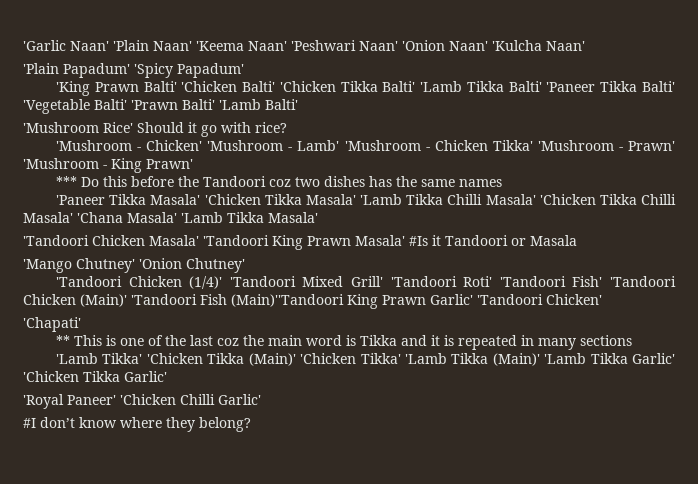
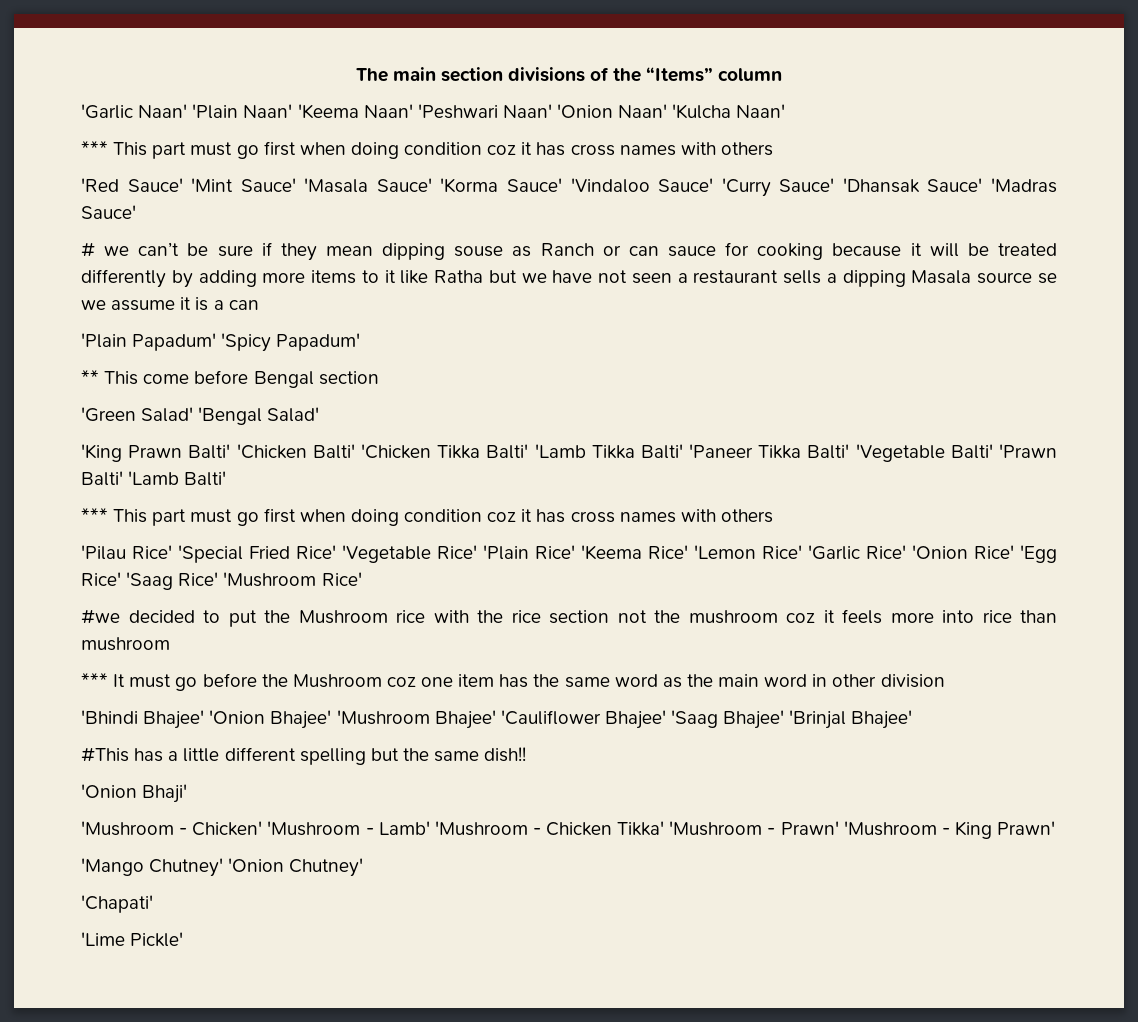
(23, 45) none -> [355,67,783,82] The main section divisions of the “Items” column //
[23,63,244,78] 'Plain Papadum' 'Spicy Papadum' -> [81,141,773,159] [81,178,1057,197] [81,205,136,219] [81,242,1057,261] [81,269,1058,288] [81,297,259,311] [81,333,361,352] [81,370,379,388] [81,407,320,425] *** This part must go first when doing condition coz it has cross names with others // 'Red Sauce' 'Mint Sauce' 'Masala Sauce' 'Korma Sauce' 'Vindaloo Sauce' 'Curry Sauce' 'Dhansak Sauce' 'Madras Sauce' // # we can’t be sure if they mean dipping souse as Ranch or can sauce for cooking because it will be treated differently by adding more items to it like Ratha but we have not seen a restaurant sells a dipping Masala source se we assume it is a can // 'Plain Papadum' 'Spicy Papadum' // ** This come before Bengal section // 'Green Salad' 'Bengal Salad'
[23,122,287,137] 'Mushroom Rice' Should it go with rice? -> [81,508,773,526] [81,545,1057,563] [81,572,362,590] [81,609,1057,627] [81,637,170,651] [81,673,945,691] [81,710,913,729] [81,747,527,765] [81,784,188,803] *** This part must go first when doing condition coz it has cross names with others // 'Pilau Rice' 'Special Fried Rice' 'Vegetable Rice' 'Plain Rice' 'Keema Rice' 'Lemon Rice' 'Garlic Rice' 'Onion Rice' 'Egg Rice' 'Saag Rice' 'Mushroom Rice' // #we decided to put the Mushroom rice with the rice section not the mushroom coz it feels more into rice than mushroom // *** It must go before the Mushroom coz one item has the same word as the main word in other division // 'Bhindi Bhajee' 'Onion Bhajee' 'Mushroom Bhajee' 'Cauliflower Bhajee' 'Saag Bhajee' 'Brinjal Bhajee' // #This has a little different spelling but the same dish!! // 'Onion Bhaji'
[56,176,503,187] [56,194,676,205] [23,212,318,223] [23,235,577,250] [23,258,245,273] [56,276,676,289] [23,294,602,309] [23,317,81,332] [56,335,633,350] [56,353,675,366] [23,371,167,382] [23,394,261,409] [23,417,251,432] *** Do this before the Tandoori coz two dishes has the same names // 'Paneer Tikka Masala' 'Chicken Tikka Masala' 'Lamb Tikka Chilli Masala' 'Chicken Tikka Chilli Masala' 'Chana Masala' 'Lamb Tikka Masala' // 'Tandoori Chicken Masala' 'Tandoori King Prawn Masala' #Is it Tandoori or Masala // 'Mango Chutney' 'Onion Chutney' // 'Tandoori Chicken (1/4)' 'Tandoori Mixed Grill' 'Tandoori Roti' 'Tandoori Fish' 'Tandoori Chicken (Main)' 'Tandoori Fish (Main)''Tandoori King Prawn Garlic' 'Tandoori Chicken' // 'Chapati' // ** This is one of the last coz the main word is Tikka and it is repeated in many sections // 'Lamb Tikka' 'Chicken Tikka (Main)' 'Chicken Tikka' 'Lamb Tikka (Main)' 'Lamb Tikka Garlic' 'Chicken Tikka Garlic' // 'Royal Paneer' 'Chicken Chilli Garlic' // #I don’t know where they belong? -> [81,858,364,877] [81,895,153,913] [81,932,184,947] 'Mango Chutney' 'Onion Chutney' // 'Chapati' // 'Lime Pickle'

